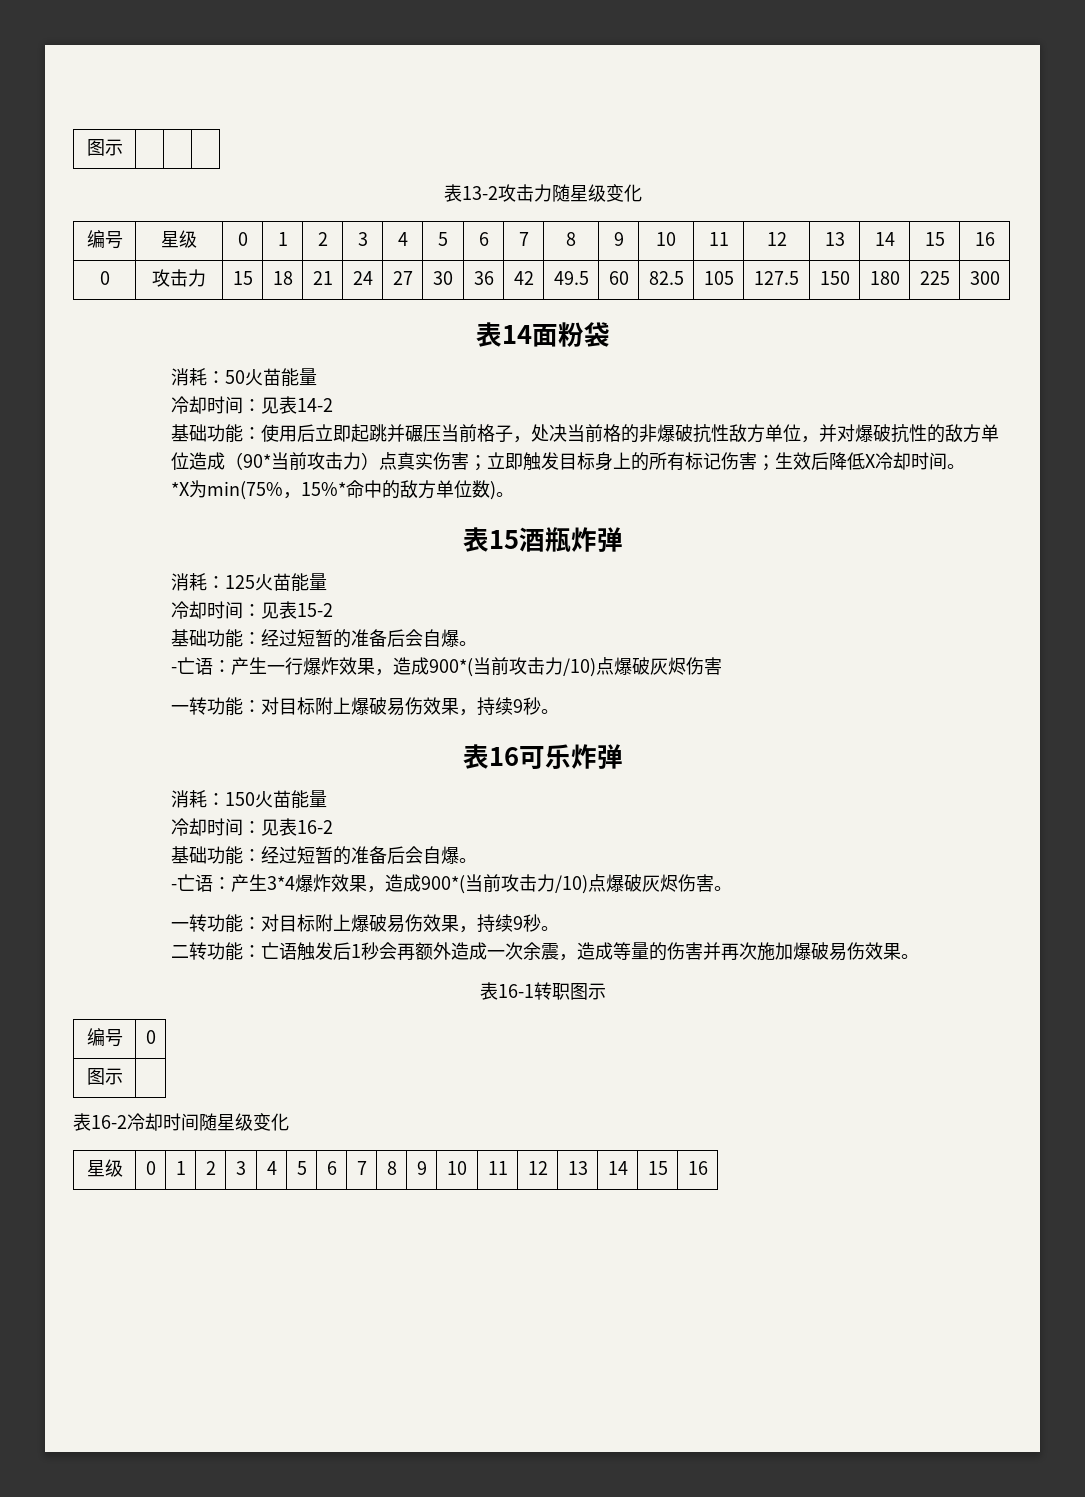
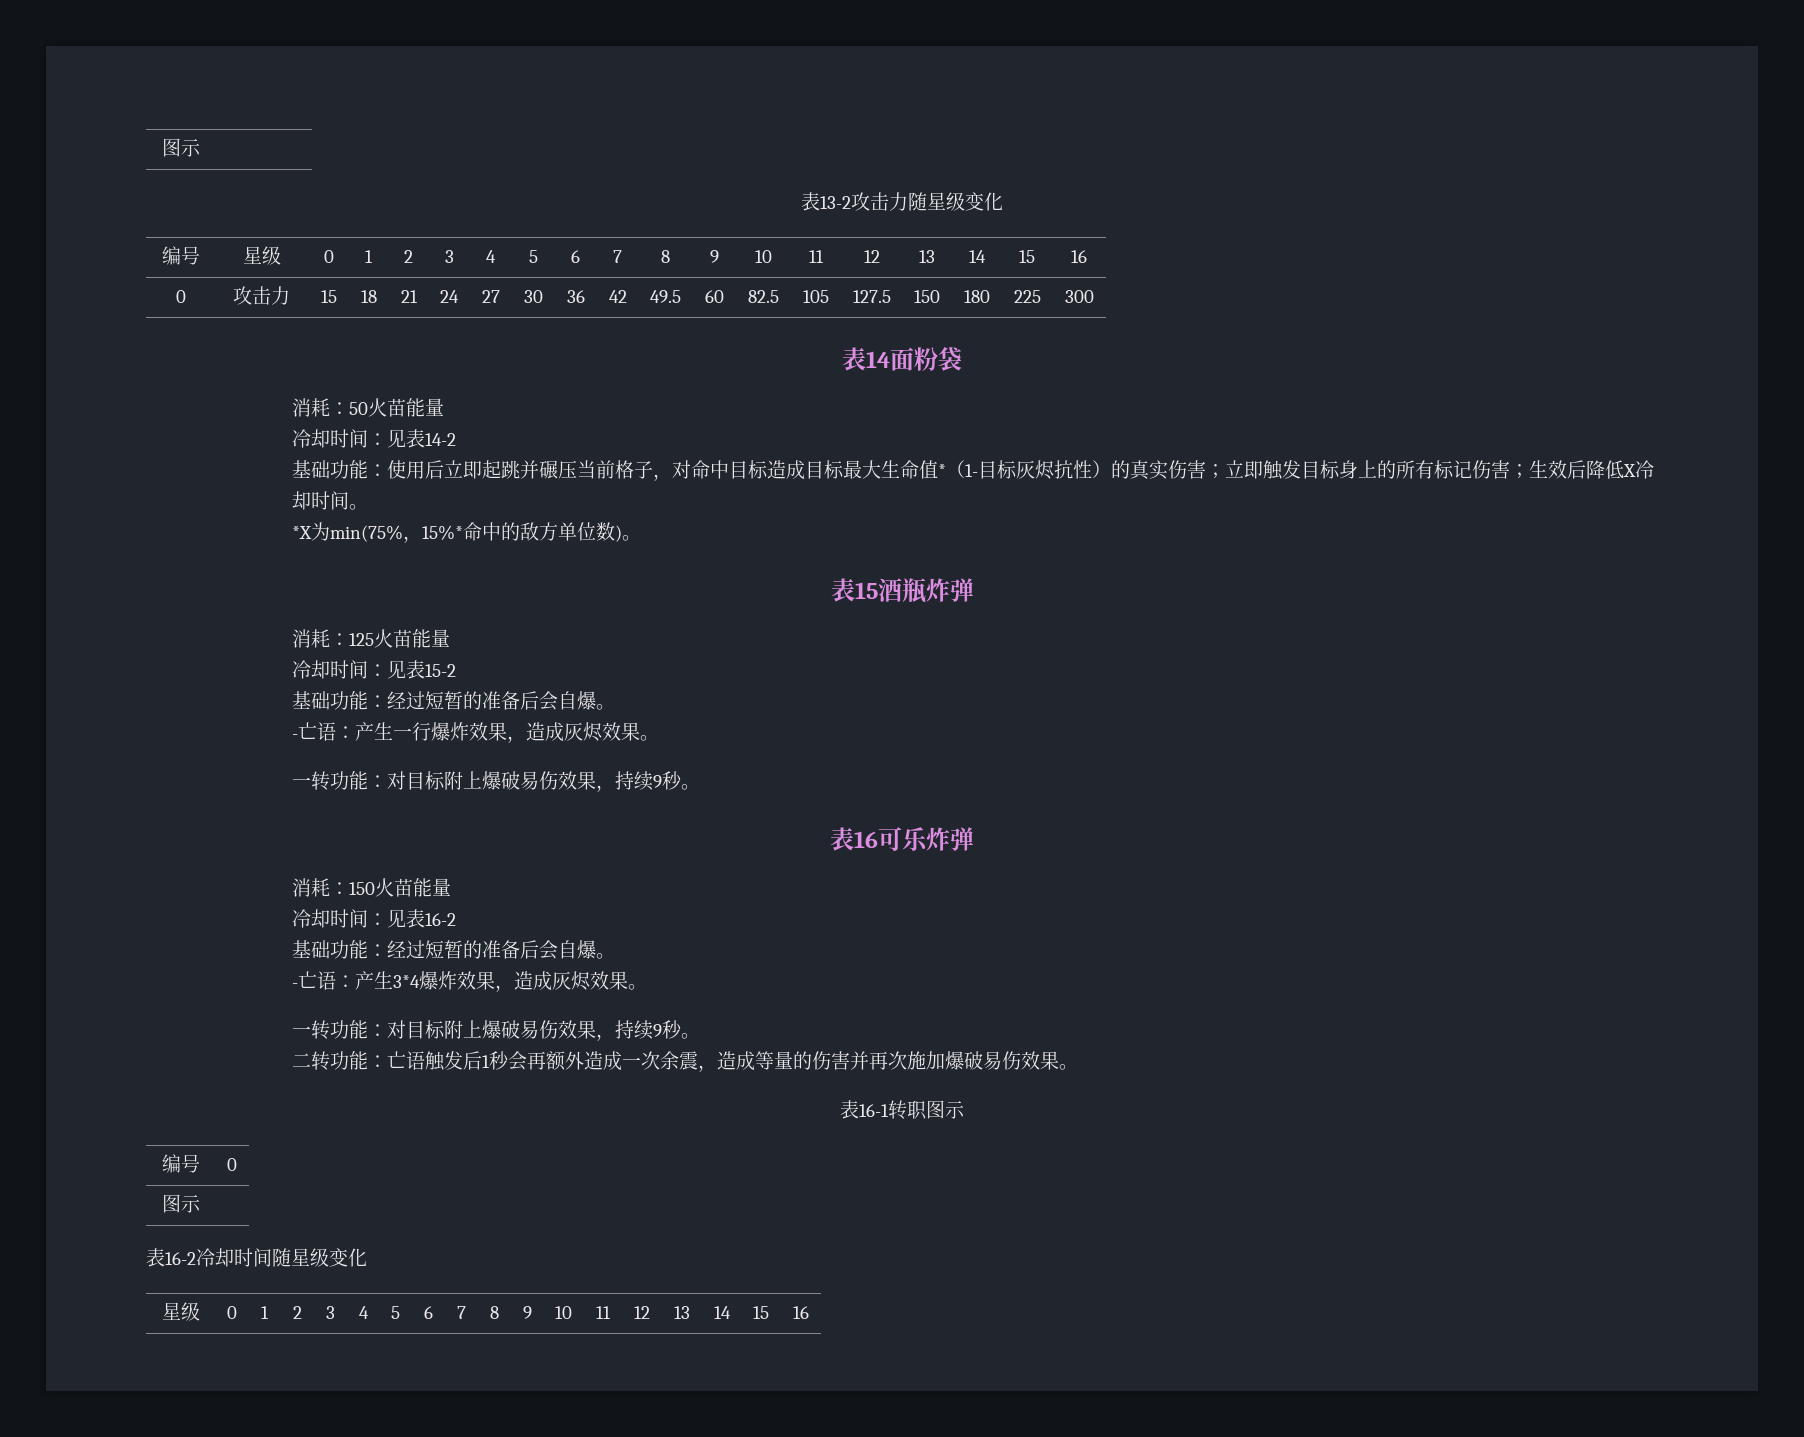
[531,424,1000,443] [171,452,398,470] 处决当前格的非爆破抗性敌方单位，并对爆破抗性的敌方单位造成（90*当前攻击力）点 -> [671,460,1130,480] 对命中目标造成目标最大生命值*（1-目标灰烬抗性）的
[429,657,723,677] 900*(当前攻击力/10)点爆破灰烬伤害 -> [563,722,659,742] 灰烬效果。
[421,874,715,894] 900*(当前攻击力/10)点爆破灰烬伤害 -> [551,971,628,991] 灰烬效果

